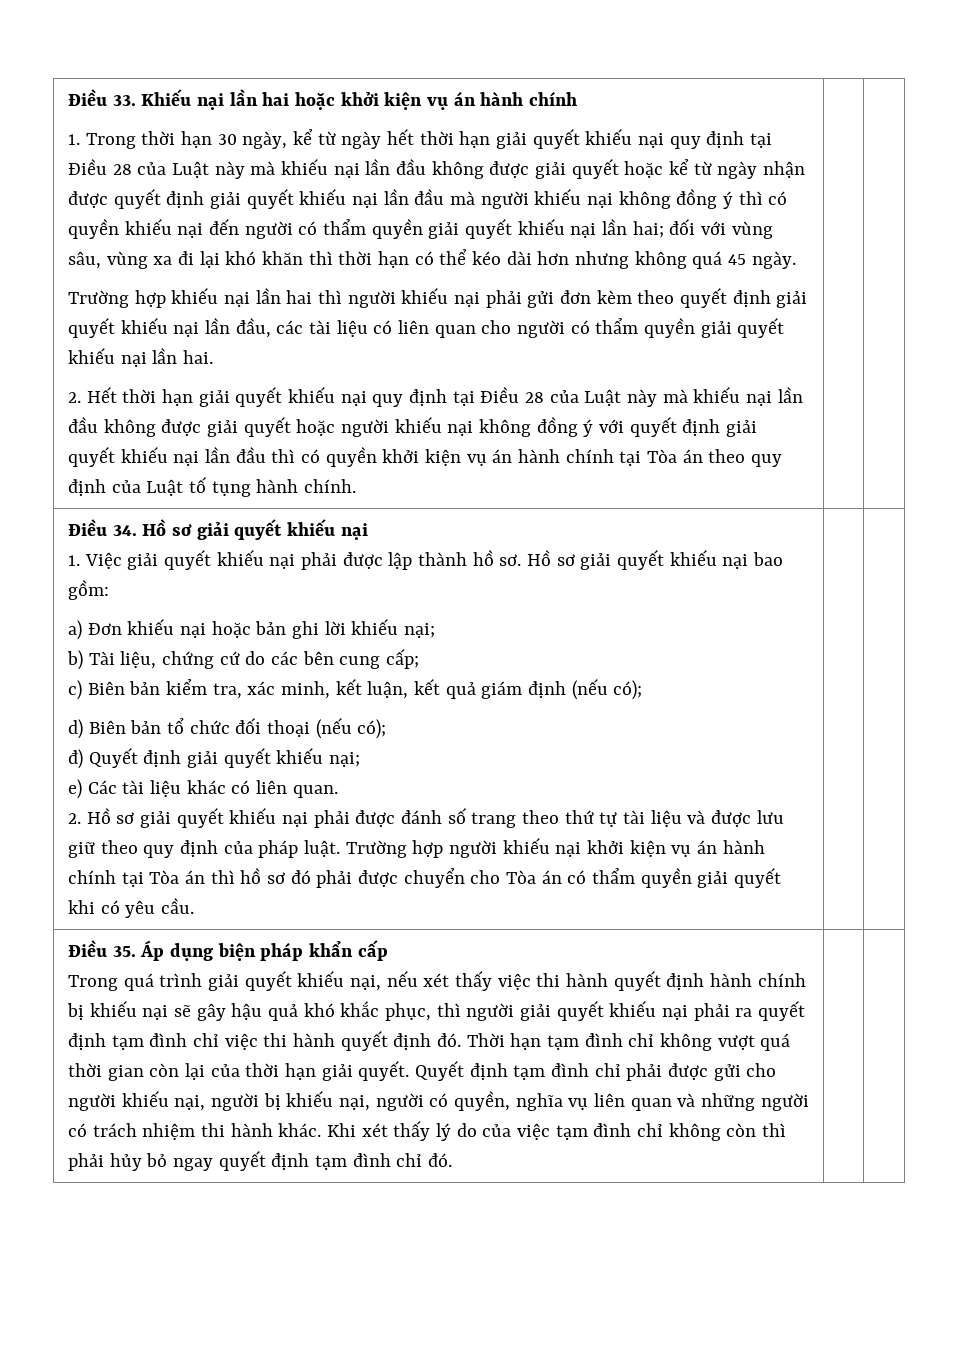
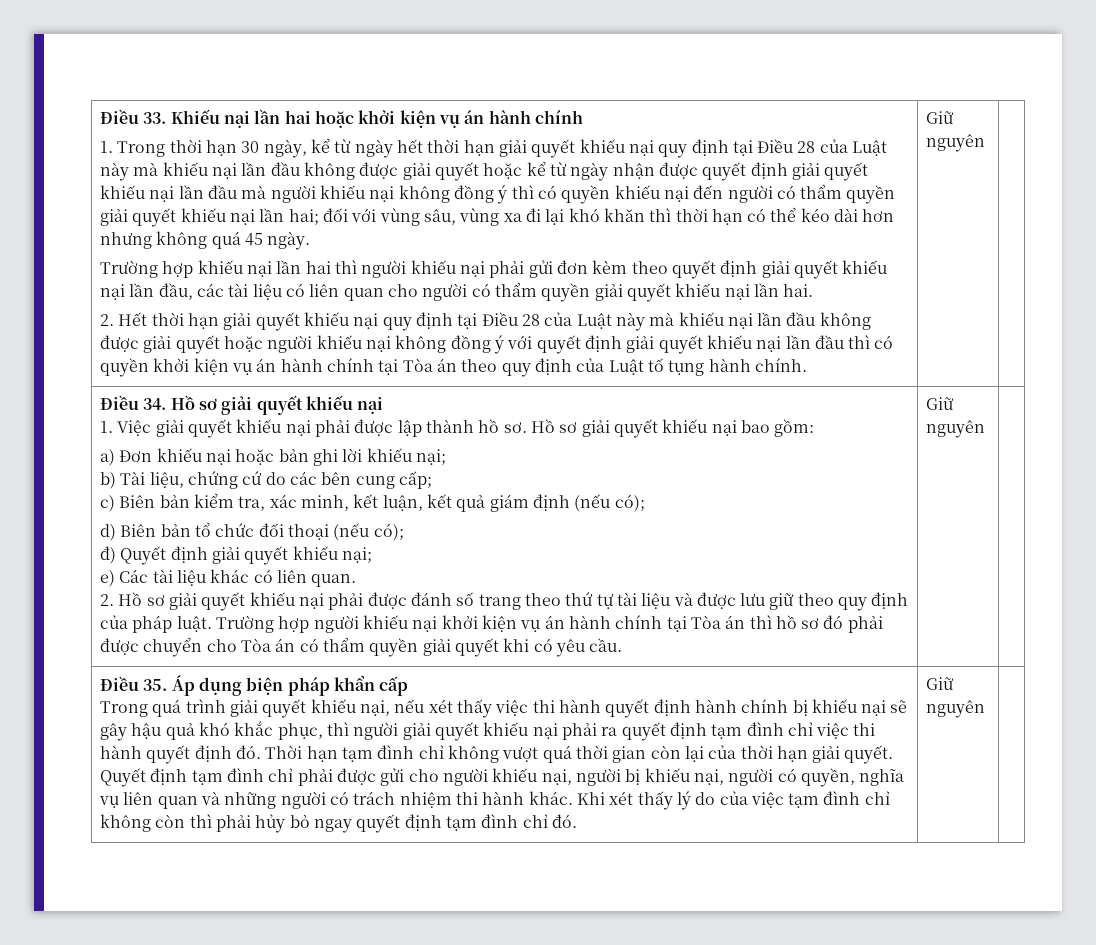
(356, 486) none -> [926,111,955,124] [926,134,986,152] Giữ nguyên
(194, 906) none -> [926,397,955,410] [926,420,986,438] Giữ nguyên
(453, 1160) none -> [926,677,955,690] [926,700,986,718] Giữ nguyên

